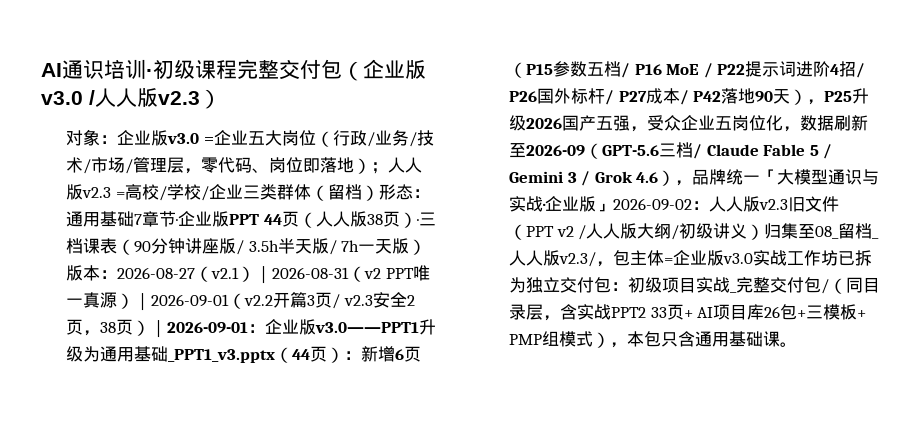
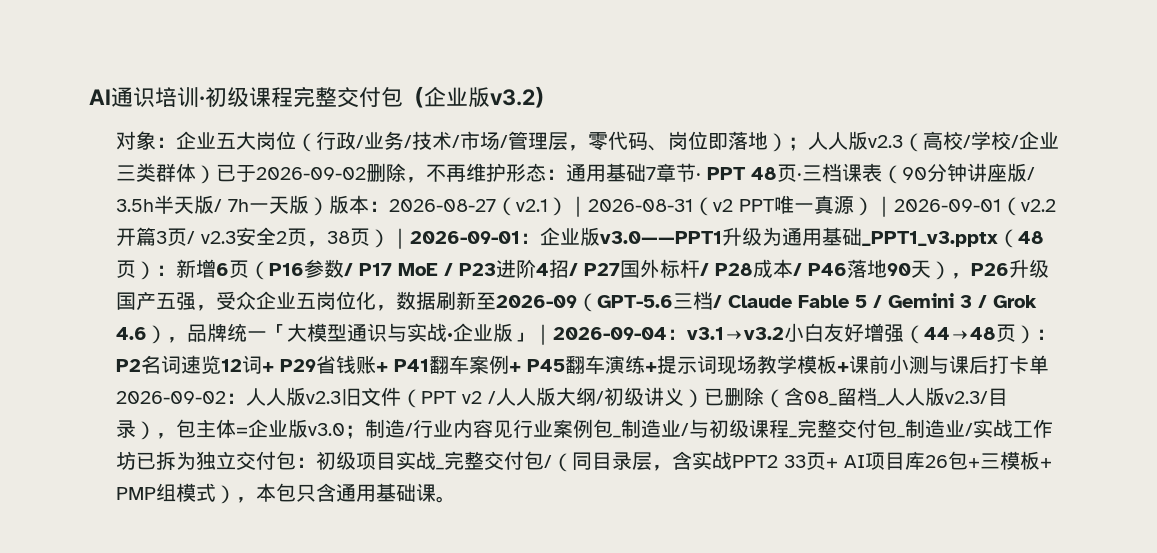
[41,88,200,107] v3.0 /人人版v2.3 -> [490,89,535,106] v3.2
[150,130,248,146] 版v3.0 =企业 -> (217, 140) none
[115,192,125,198] = -> [903,133,924,152] （
[310,184,379,201] （留档） -> [196,163,507,184] ）已于2026-09-02删除，不再维护
[177,211,417,228] 企业版PPT 44页（人人版38页） -> [707,164,798,182] PPT 48页
[291,349,310,360] 44 -> [1018,231,1045,244] 48
[525,61,797,78] P15参数五档/ P16 MoE / P22提示词 -> [269,259,497,278] P16参数/ P17 MoE / P23
[508,91,537,102] P26 -> [584,263,621,276] P27
[618,91,647,102] P27 -> [715,263,754,276] P28
[693,91,722,102] P42 -> [808,263,848,276] P46
[824,88,870,104] [508,115,562,131] P25升级2026 -> [971,259,1050,278] P26升级
(613, 207) none -> [533,323,1057,345] [116,355,1050,375] ｜2026-09-04：v3.1→v3.2小白友好增强（44→48页）：P2名词速览12词+ P29省钱账+ P41翻车案例+ P45翻车演练+提示词现场教学模板+课前小测与课后打卡单
[764,223,816,239] 归集至 -> [704,387,805,408] 已删除（含
(596, 259) none -> [988,388,1009,406] [116,420,157,440] 目录）
(753, 258) none -> [345,419,974,439] ；制造/行业内容见行业案例包_制造业/与初级课程_完整交付包_制造业/

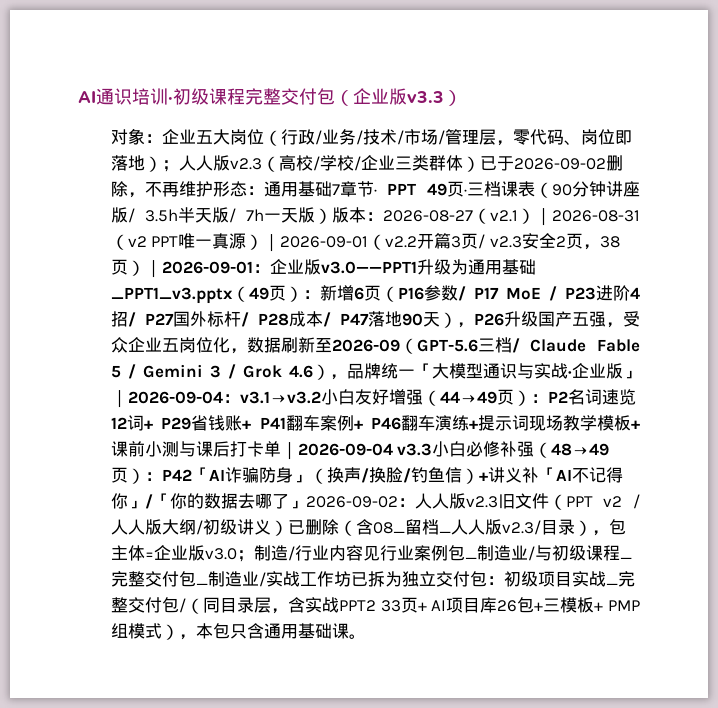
[490,89,535,106] v3.2 -> [407,91,444,103] v3.3
[751,167,778,180] 48 -> [427,183,448,196] 49
[1018,231,1045,244] 48 -> [248,287,269,300] 49
[808,263,848,276] P46 -> [340,313,370,325] P47
[924,327,997,340] 44→48 -> [439,391,497,404] 44→49
[527,359,566,372] P45 -> [371,417,402,430] P46
(1050, 364) none -> [280,441,610,460] [110,467,623,484] [110,493,306,509] ｜2026-09-04 v3.3小白必修补强（48→49页）：P42「AI诈骗防身」（换声/换脸/钓鱼信）+讲义补「AI不记得你」/「你的数据去哪了」

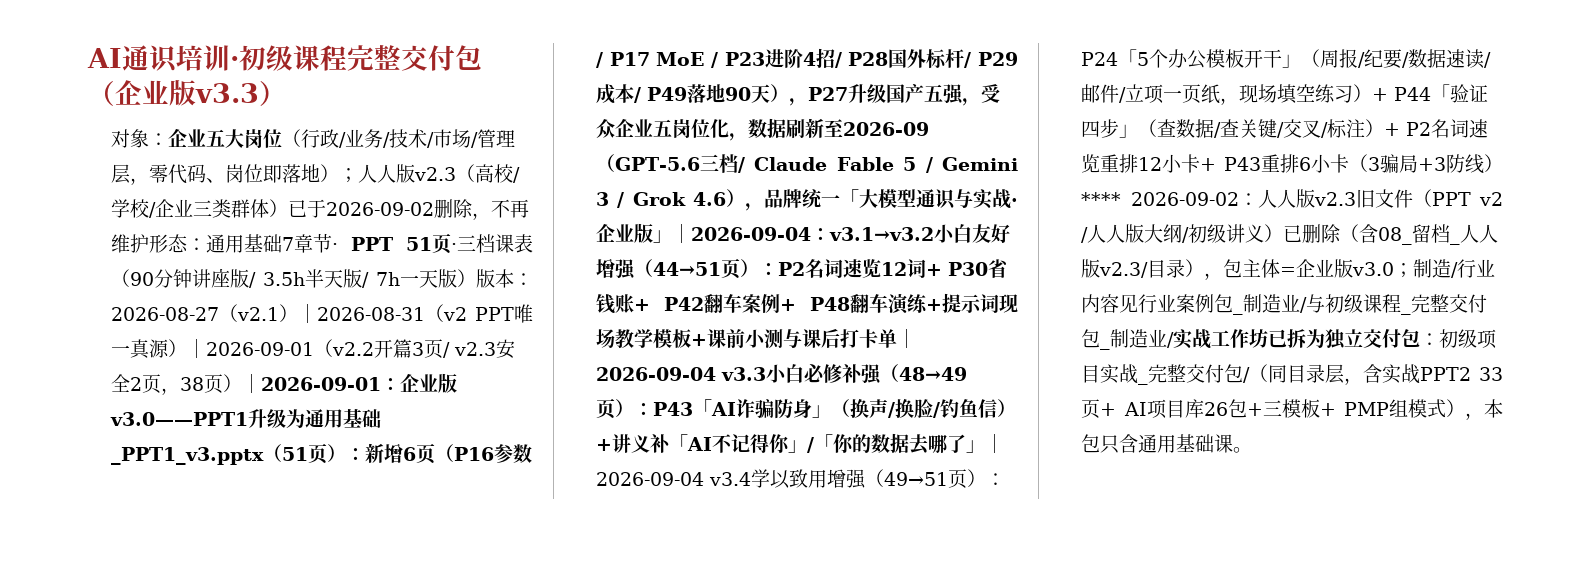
[427,183,448,196] 49 -> [406,237,433,251] 51
[248,287,269,300] 49 -> [282,447,309,461] 51
[144,313,174,325] P27 -> [848,52,889,66] P28
[257,313,289,326] P28 -> [978,52,1018,66] P29
[340,313,370,325] P47 -> [647,87,688,101] P49
[474,313,505,326] P26 -> [808,87,849,101] P27
[439,391,497,404] 44→49 -> [653,262,722,276] 44→51
[161,417,192,430] P29 -> [948,262,989,276] P30
[259,417,286,429] P41 -> [664,297,705,311] P42
[371,417,402,430] P46 -> [810,297,850,311] P48
[161,469,192,481] P42 -> [653,402,694,416] P43
(306, 504) none -> [985,434,1005,453] [596,469,1006,489] [1081,49,1492,69] [1081,84,1489,105] [1081,119,1489,138] [1081,154,1503,174] [1081,192,1122,206] ｜2026-09-04 v3.4学以致用增强（49→51页）：P24「5个办公模板开干」（周报/纪要/数据速读/邮件/立项一页纸，现场填空练习）+ P44「验证四步」（查数据/查关键/交叉/标注）+ P2名词速览重排12小卡+ P43重排6小卡（3骗局+3防线）****

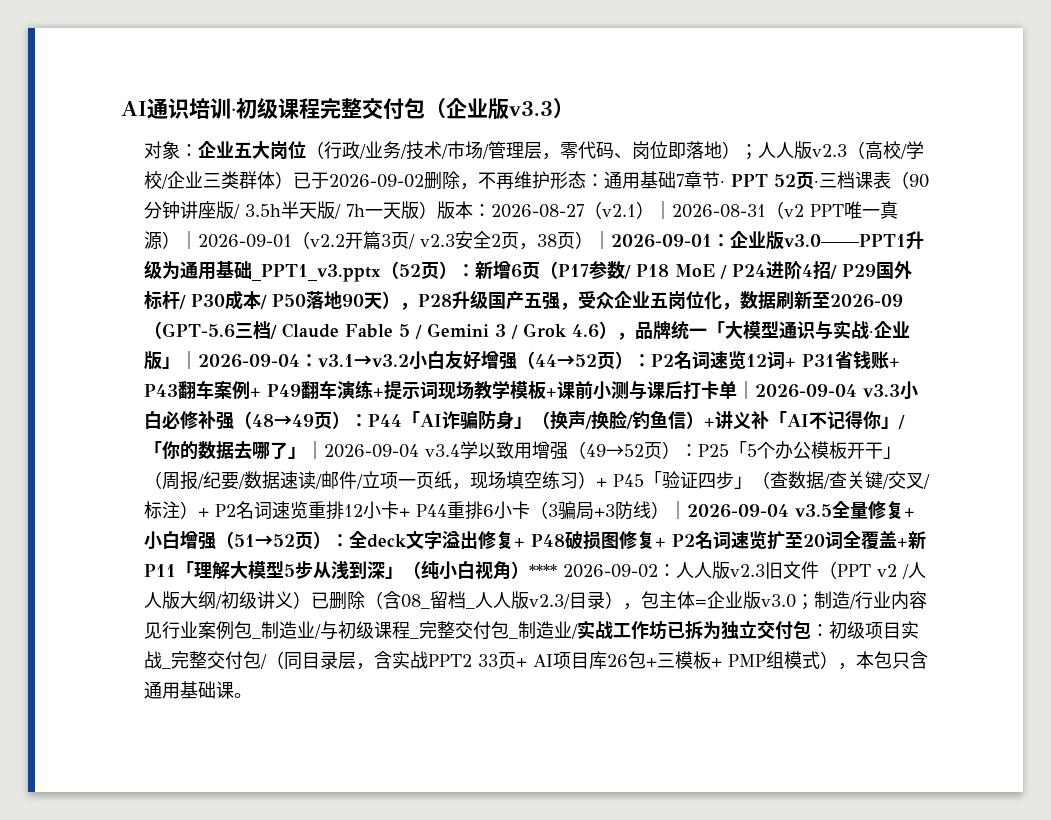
[406,237,433,251] 51 -> [774,174,797,187] 52
[282,447,309,461] 51 -> [399,264,422,277] 52
[454,447,495,461] P16 -> [558,264,590,277] P17
[609,52,650,66] P17 -> [636,264,670,277] P18
[724,52,765,66] P23 -> [732,264,767,277] P24
[848,52,889,66] P28 -> [842,264,877,277] P29
[978,52,1018,66] P29 -> [191,294,226,307] P30
[647,87,688,101] P49 -> [272,294,307,307] P50
[808,87,849,101] P27 -> [418,294,453,307] P28
[653,262,722,276] 44→51 -> [535,354,598,367] 44→52
[948,262,989,276] P30 -> [802,354,836,367] P31
[664,297,705,311] P42 -> [144,384,179,397] P43
[810,297,850,311] P48 -> [267,384,302,397] P49
[653,402,694,416] P43 -> [368,414,403,427] P44
[884,469,1006,489] [1081,52,1119,66] 49→51页）：P24 -> [586,441,730,459] 49→52页）：P25
[1394,87,1432,101] P44 -> [613,474,645,487] P45
[1224,157,1261,171] P43 -> [416,504,448,517] P44
(1503, 163) none -> [669,501,916,520] [144,530,927,550] [144,560,530,580] ｜2026-09-04 v3.5全量修复+小白增强（51→52页）：全deck文字溢出修复+ P48破损图修复+ P2名词速览扩至20词全覆盖+新P11「理解大模型5步从浅到深」（纯小白视角）

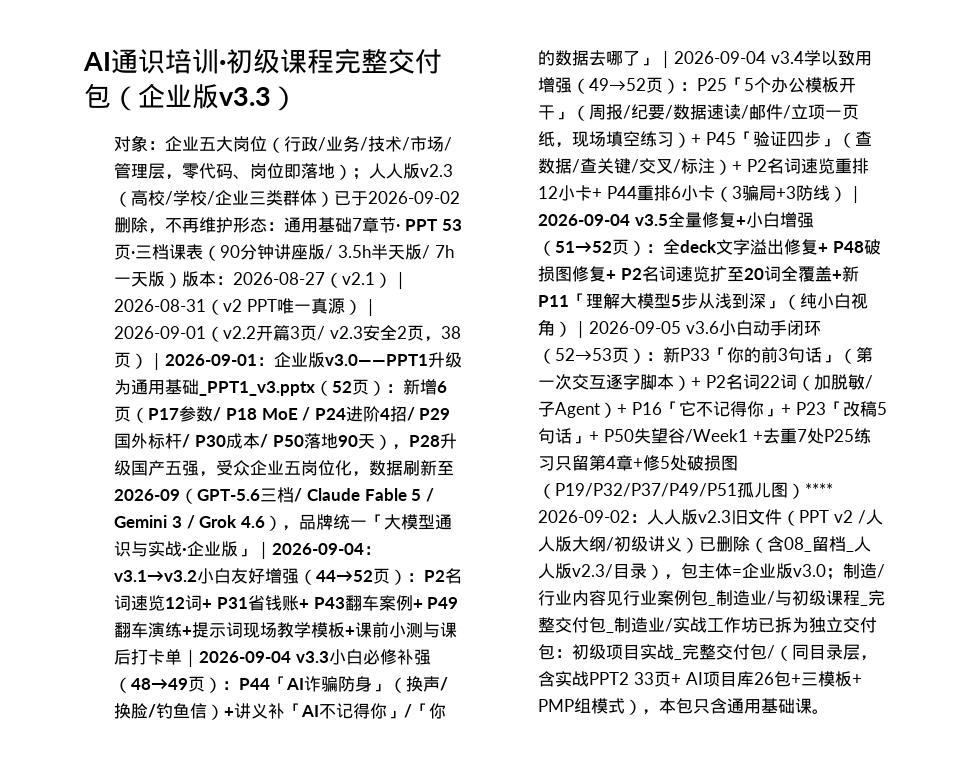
[774,174,797,187] 52 -> [441,219,462,231] 53
(530, 570) none -> [572,320,821,339] [538,347,874,364] [538,374,873,391] [538,401,887,418] [538,428,871,444] [538,455,739,471] [538,482,806,499] ｜2026-09-05 v3.6小白动手闭环（52→53页）：新P33「你的前3句话」（第一次交互逐字脚本）+ P2名词22词（加脱敏/子Agent）+ P16「它不记得你」+ P23「改稿5句话」+ P50失望谷/Week1 +去重7处P25练习只留第4章+修5处破损图（P19/P32/P37/P49/P51孤儿图）

